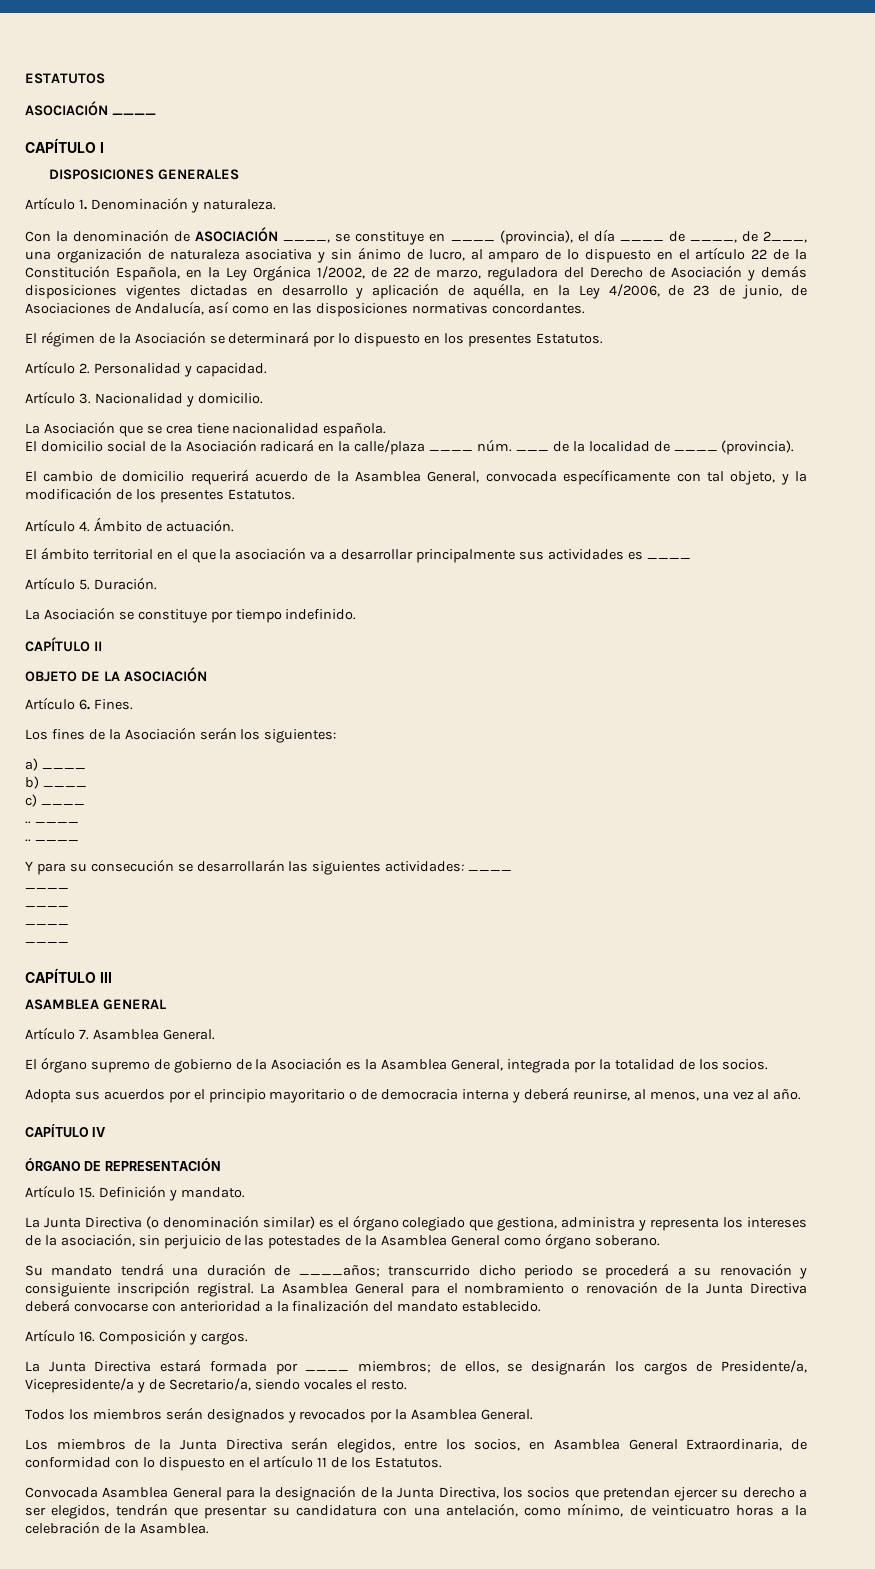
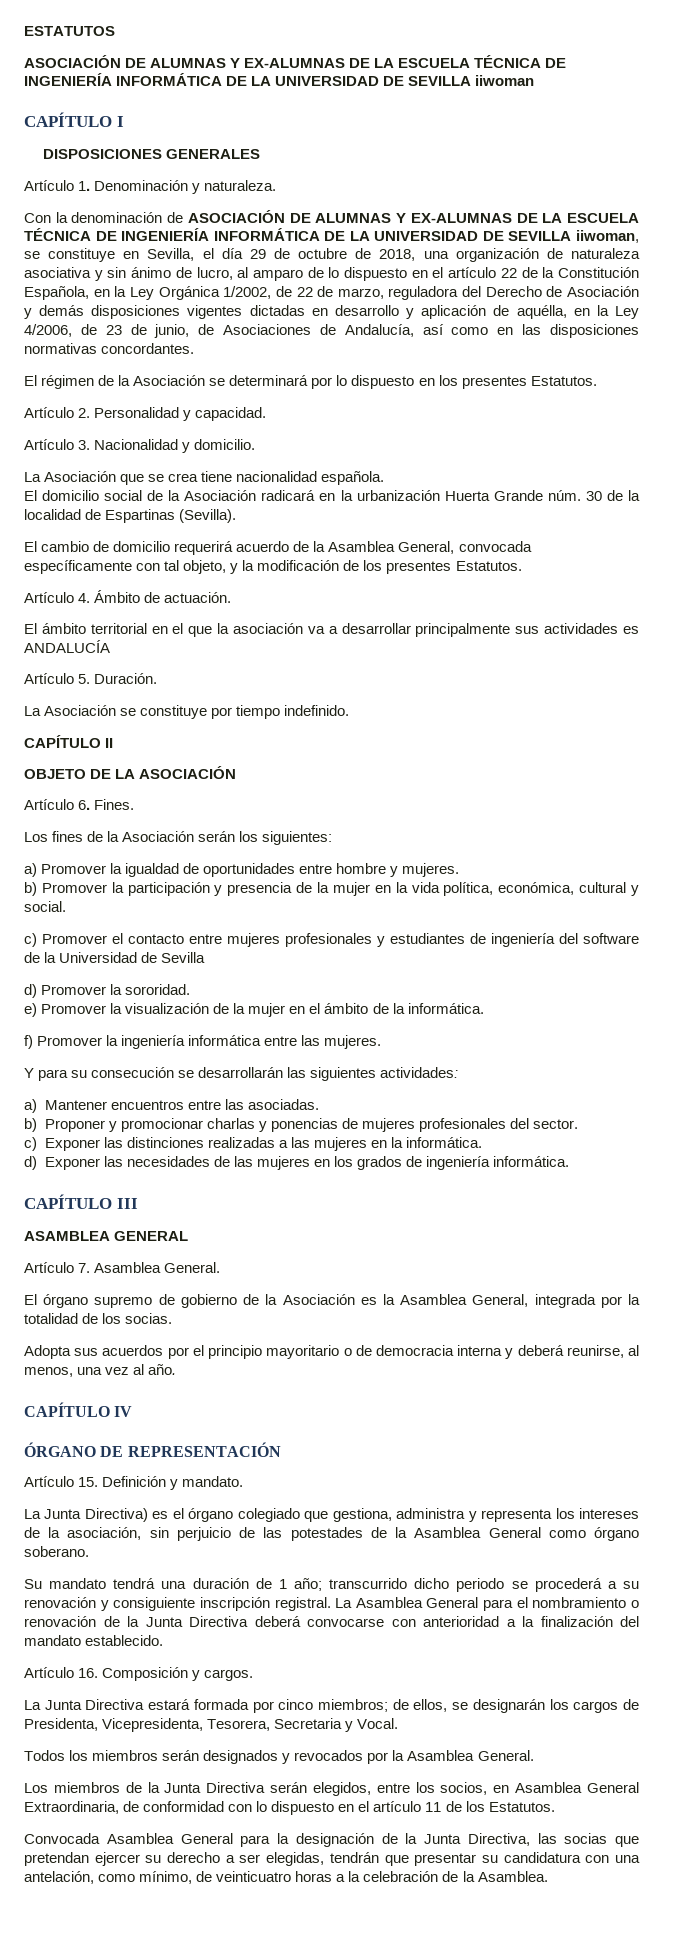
[111,113,156,115] ____ -> [125,55,567,68] [24,73,535,86] DE ALUMNAS Y EX-ALUMNAS DE LA ESCUELA TÉCNICA DE INGENIERÍA INFORMÁTICA DE LA UNIVERSIDAD DE SEVILLA iiwoman
[283,229,807,245] ____, se constituye en ____ (provincia), el día ____ de ____, de 2___, -> [289,213,640,223] [24,228,639,243] [24,248,416,262] DE ALUMNAS Y EX-ALUMNAS DE LA ESCUELA TÉCNICA DE INGENIERÍA INFORMÁTICA DE LA UNIVERSIDAD DE SEVILLA iiwoman, se constituye en Sevilla, el día 29 de octubre de 2018,
[354,439,549,455] calle/plaza ____ núm. ___ -> [356,490,602,501] urbanización Huerta Grande núm. 30
[673,440,795,455] ____ (provincia). -> [105,509,237,523] Espartinas (Sevilla).
[646,558,691,559] ____ -> [24,640,110,653] ANDALUCÍA
[41,768,86,769] [25,776,87,789] [25,794,85,807] [25,821,79,824] [25,839,79,842] ____ // b) ____ // c) ____ // .. ____ // .. ____ -> [41,863,460,877] [24,882,640,896] [24,901,66,912] [24,933,639,947] [24,952,206,963] [24,984,191,998] [24,1003,484,1017] [24,1035,382,1049] Promover la igualdad de oportunidades entre hombre y mujeres. // b) Promover la participación y presencia de la mujer en la vida política, económica, cultural y social. // c) Promover el contacto entre mujeres profesionales y estudiantes de ingeniería del software de la Universidad de Sevilla // d) Promover la sororidad. // e) Promover la visualización de la mujer en el ámbito de la informática. // f) Promover la ingeniería informática entre las mujeres.
[468,870,513,871] [25,888,69,889] [25,906,69,907] [25,924,69,925] [25,942,69,943] ____ // ____ // ____ // ____ // ____ -> [24,1099,319,1113] [24,1118,578,1132] [24,1137,482,1151] [24,1156,570,1170] // a) Mantener encuentros entre las asociadas. // b) Proponer y promocionar charlas y ponencias de mujeres profesionales del sector. // c) Exponer las distinciones realizadas a las mujeres en la informática. // d) Exponer las necesidades de las mujeres en los grados de ingeniería informática.
[722,1059,769,1070] socios. -> [125,1313,173,1324] socias.
[84,1215,315,1229] Directiva (o denominación similar) -> [84,1508,148,1522] Directiva)
[298,1265,380,1277] ____años; -> [278,1578,323,1591] 1 año;
[305,1370,350,1371] ____ -> [278,1699,314,1710] cinco
[721,1360,808,1373] [25,1378,408,1393] Presidente/a, Vicepresidente/a y de Secretario/a, siendo vocales el resto. -> [24,1718,399,1732] Presidenta, Vicepresidenta, Tesorera, Secretaria y Vocal.
[502,1487,571,1498] los socios -> [537,1833,608,1844] las socias
[51,1505,110,1519] elegidos, -> [266,1852,325,1866] elegidas,

